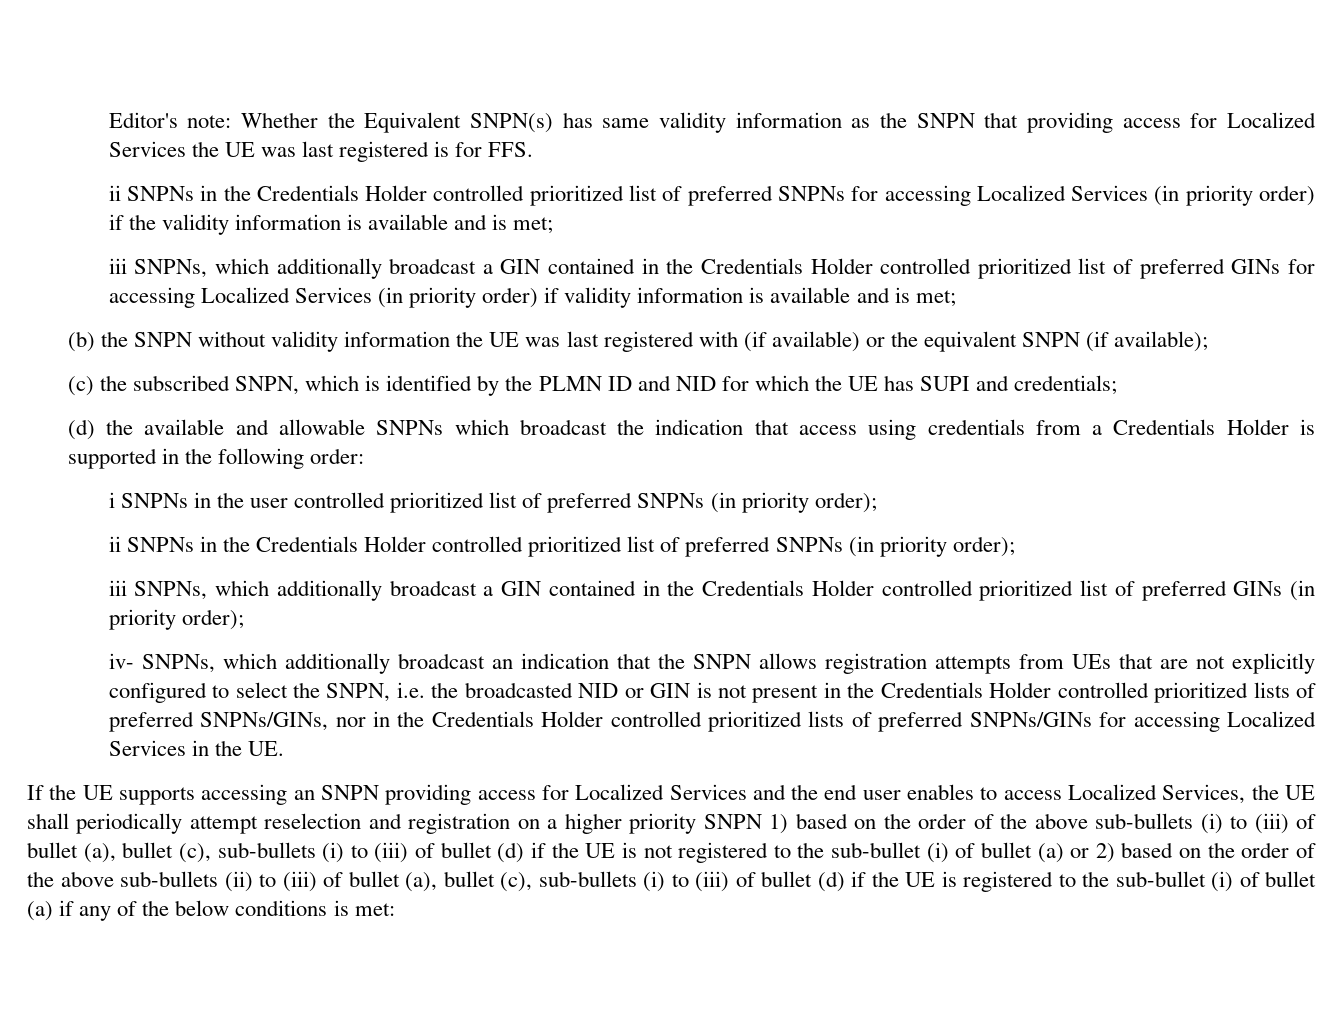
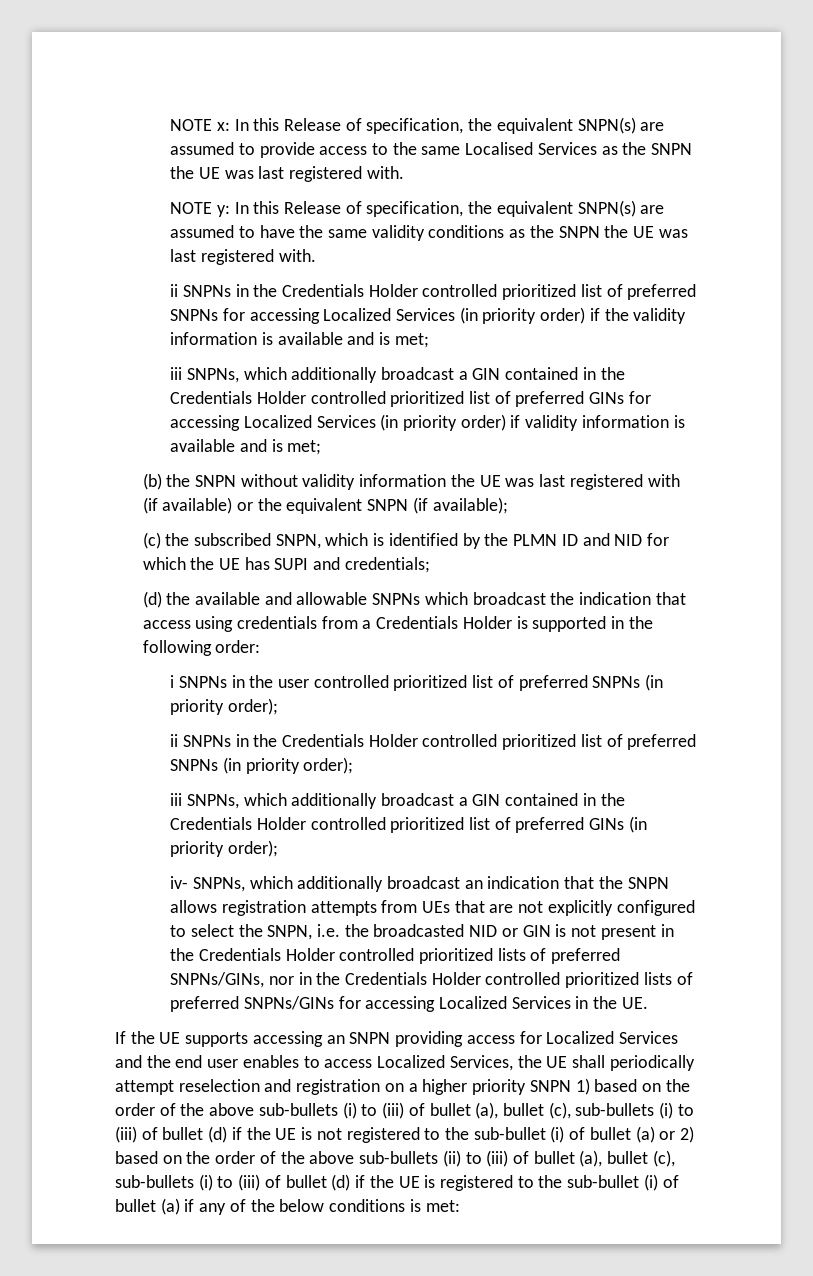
[108,112,1316,133] [108,141,534,162] Editor's note: Whether the Equivalent SNPN(s) has same validity information as the SNPN that providing access for Localized Services the UE was last registered is for FFS. -> [170,117,665,134] [170,142,693,158] [170,166,404,182] [170,200,665,217] [170,225,688,241] [170,249,316,265] NOTE x: In this Release of specification, the equivalent SNPN(s) are assumed to provide access to the same Localised Services as the SNPN the UE was last registered with. // NOTE y: In this Release of specification, the equivalent SNPN(s) are assumed to have the same validity conditions as the SNPN the UE was last registered with.

